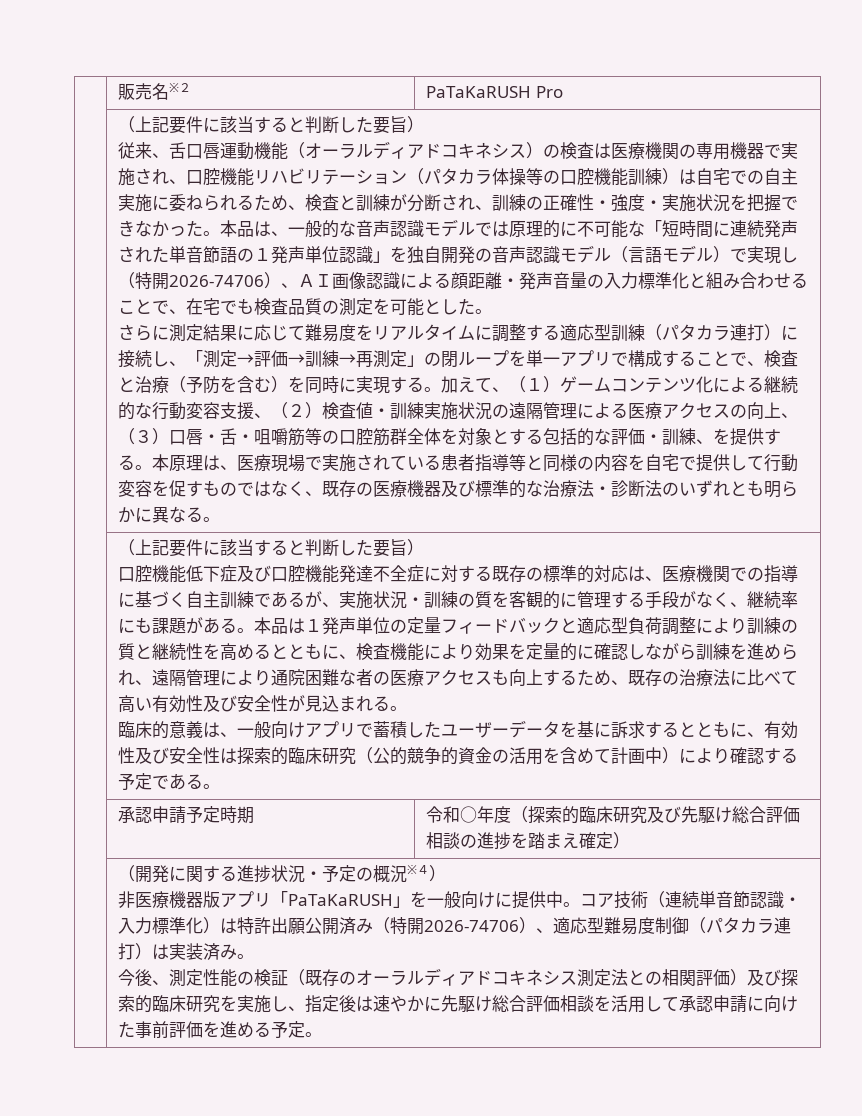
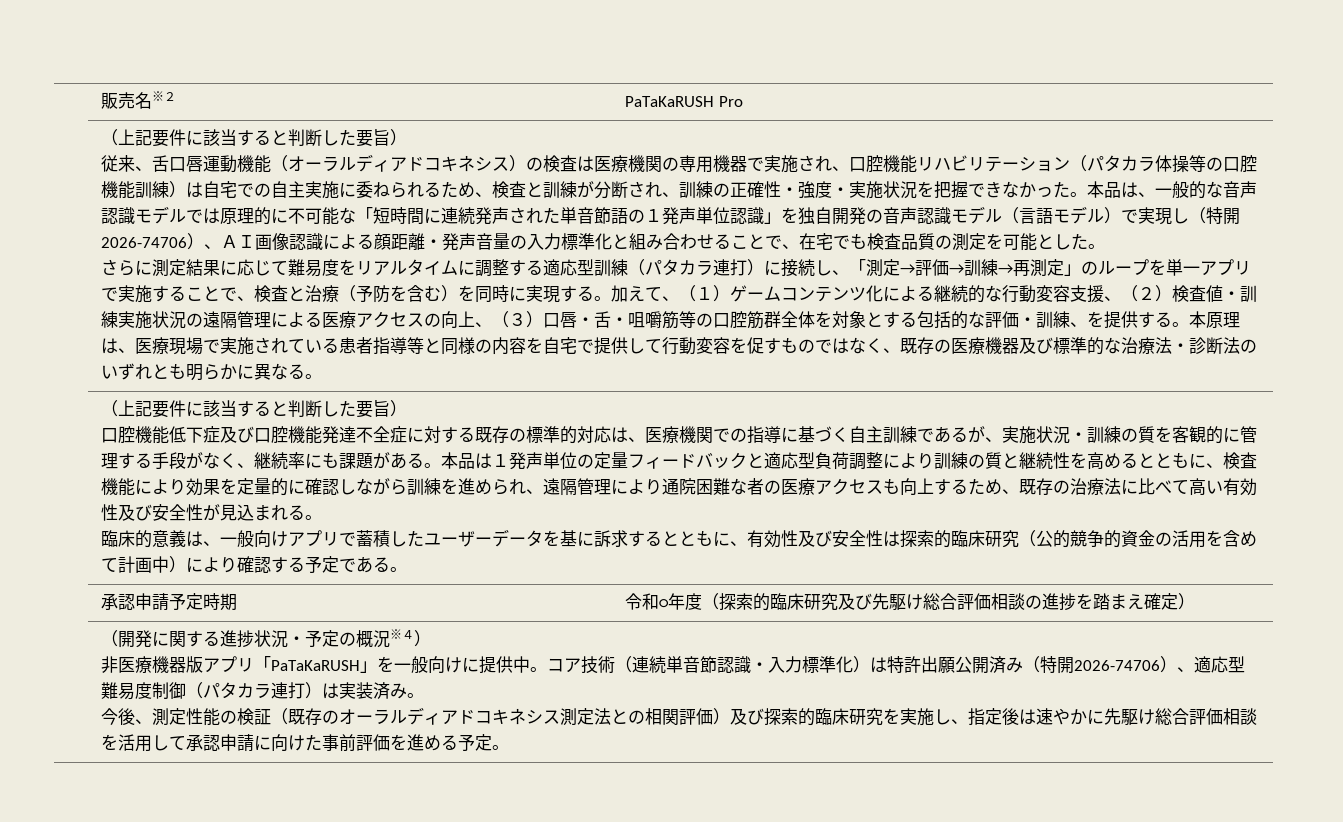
[440,351,458,368] 閉 -> (1099, 268) none
[627,350,662,367] 構成 -> [118,285,153,303] 実施

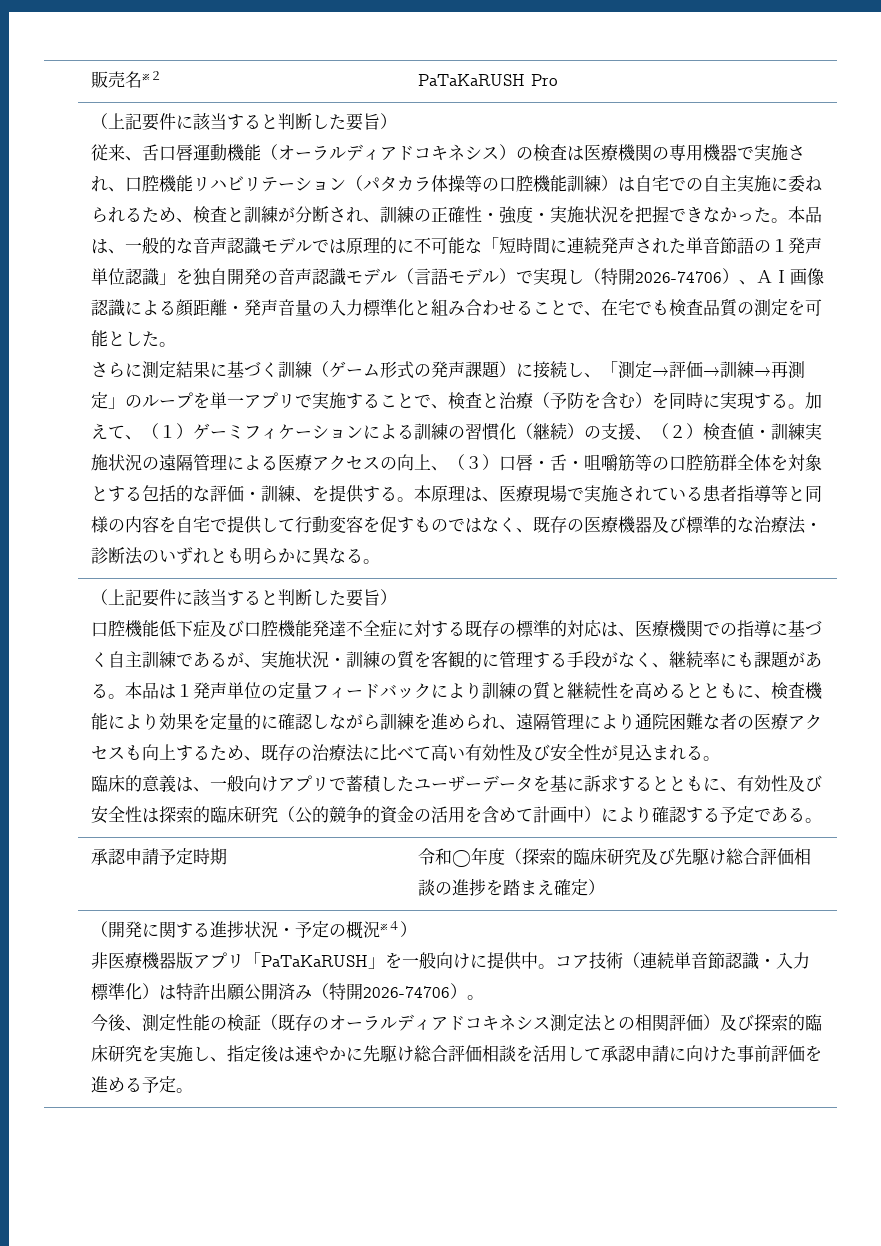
[237,259,748,277] 応じて難易度をリアルタイムに調整する適応型訓練（パタカラ連打 -> [226,361,500,379] 基づく訓練（ゲーム形式の発声課題
[764,285,1071,303] ムコンテンツ化による継続的な行動変容 -> [226,423,601,441] ミフィケーションによる訓練の習慣化（継続）の
[747,452,884,470] と適応型負荷調整 -> (431, 691) none
[1177,656,1246,673] [101,682,408,700] 、適応型難易度制御（パタカラ連打）は実装済み -> (467, 991) none

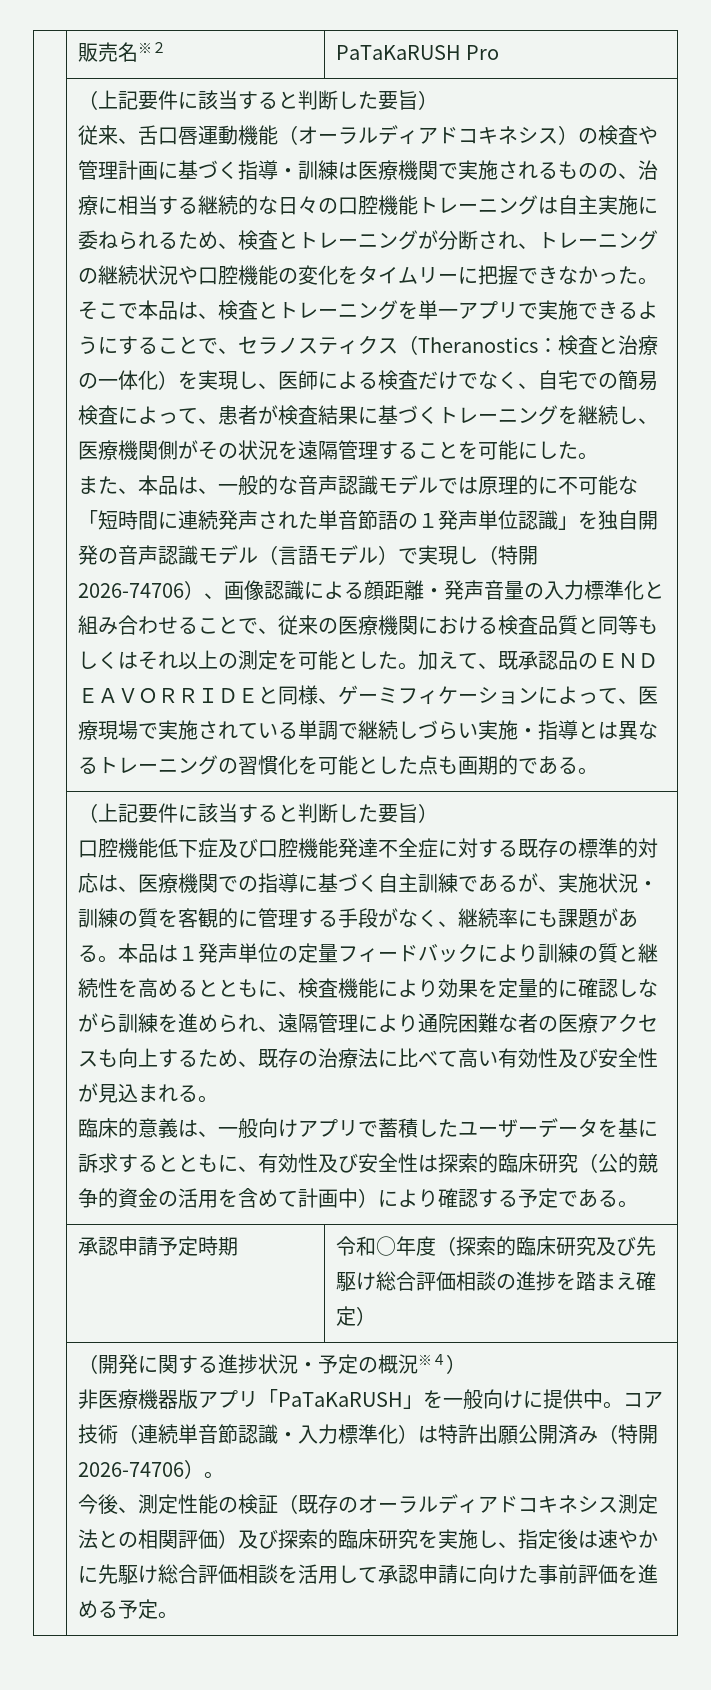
[566,144,805,161] [90,175,703,192] は医療機関の専用機器で実施され、口腔機能リハビリテーション（パタカラ体操等の口腔機能訓練）は自宅での -> [637,126,658,145] [77,160,658,180] [77,195,558,215] や管理計画に基づく指導・訓練は医療機関で実施されるものの、治療に相当する継続的な日々の口腔機能トレーニングは
[243,206,635,224] 訓練が分断され、訓練の正確性・強度・実施状況を -> [297,230,658,250] [77,265,478,285] トレーニングが分断され、トレーニングの継続状況や口腔機能の変化をタイムリーに
(788, 220) none -> [77,300,658,320] [77,335,658,355] [77,370,658,391] [77,405,658,425] [77,440,598,460] [77,476,138,494] そこで本品は、検査とトレーニングを単一アプリで実施できるようにすることで、セラノスティクス（Theranostics：検査と治療の一体化）を実現し、医師による検査だけでなく、自宅での簡易検査によって、患者が検査結果に基づくトレーニングを継続し、医療機関側がその状況を遠隔管理することを可能にした。 // また、
[755,270,790,283] ＡＩ -> (224, 596) none
[600,299,738,317] 在宅でも検査品質 -> [277,615,658,635] [77,650,218,670] 従来の医療機関における検査品質と同等もしくはそれ以上
[90,361,805,379] [90,392,822,409] [90,423,193,440] // さらに測定結果に基づく訓練（ゲーム形式の発声課題）に接続し、「測定→評価→訓練→再測定」のループを単一アプリで実施することで、検査と治療（予防を含む）を同時に実現する。加えて、（１） -> [417,650,658,670] [77,685,338,705] 加えて、既承認品のＥＮＤＥＡＶＯＲＲＩＤＥと同様、
[396,423,822,441] [90,454,822,472] [90,485,482,503] る訓練の習慣化（継続）の支援、（２）検査値・訓練実施状況の遠隔管理による医療アクセスの向上、（３）口唇・舌・咀嚼筋等の口腔筋群全体を対象とする包括的な評価・訓練、を提供する。本原理は -> [577,688,618,704] って
[702,485,822,502] [90,516,822,534] [90,547,346,565] 患者指導等と同様の内容を自宅で提供して行動変容を促すものではなく、既存の医療機器及び標準的な治療法・診断法のいずれとも明らかに異な -> [297,720,658,740] [77,755,558,775] 単調で継続しづらい実施・指導とは異なるトレーニングの習慣化を可能とした点も画期的であ

